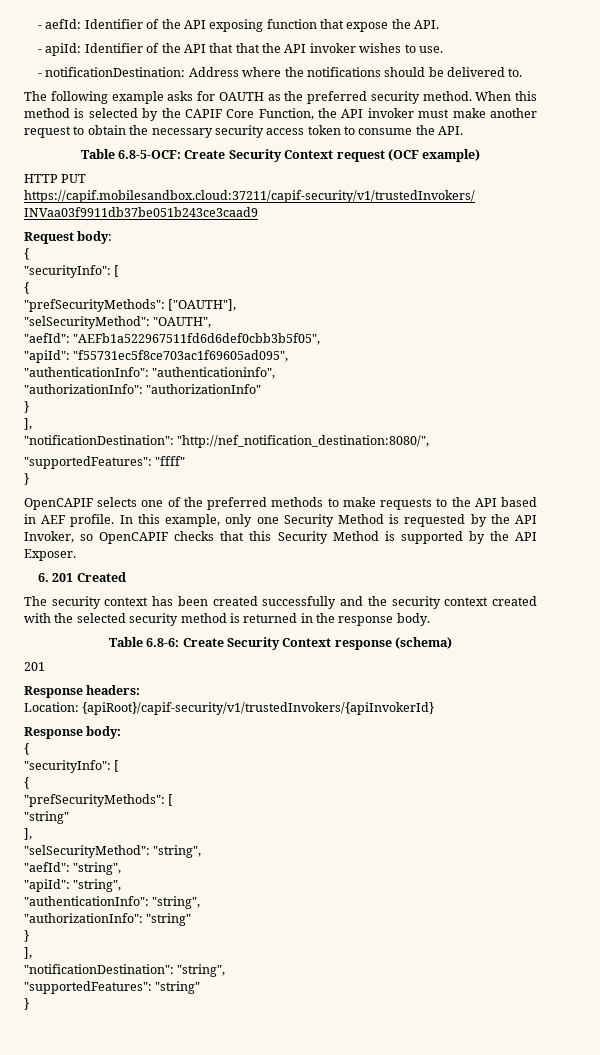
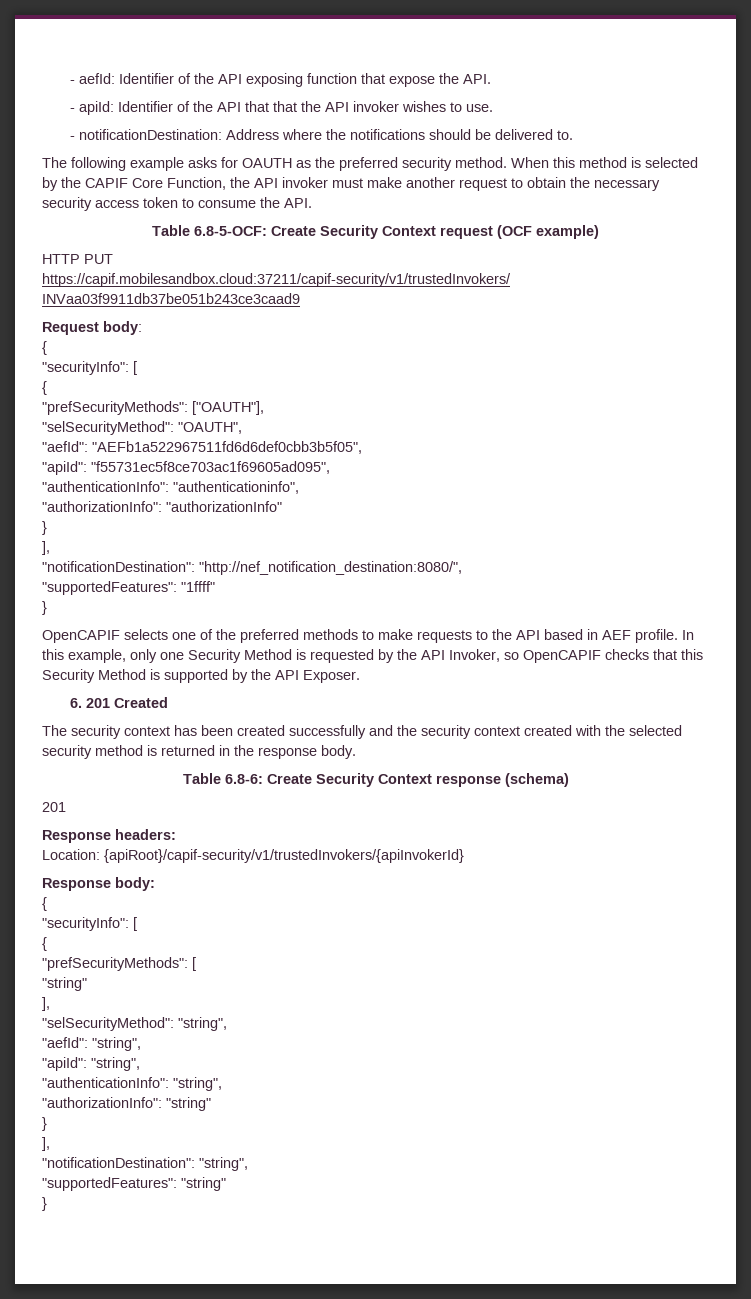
[155,456,186,466] "ffff" -> [181,581,215,592] "1ffff"

